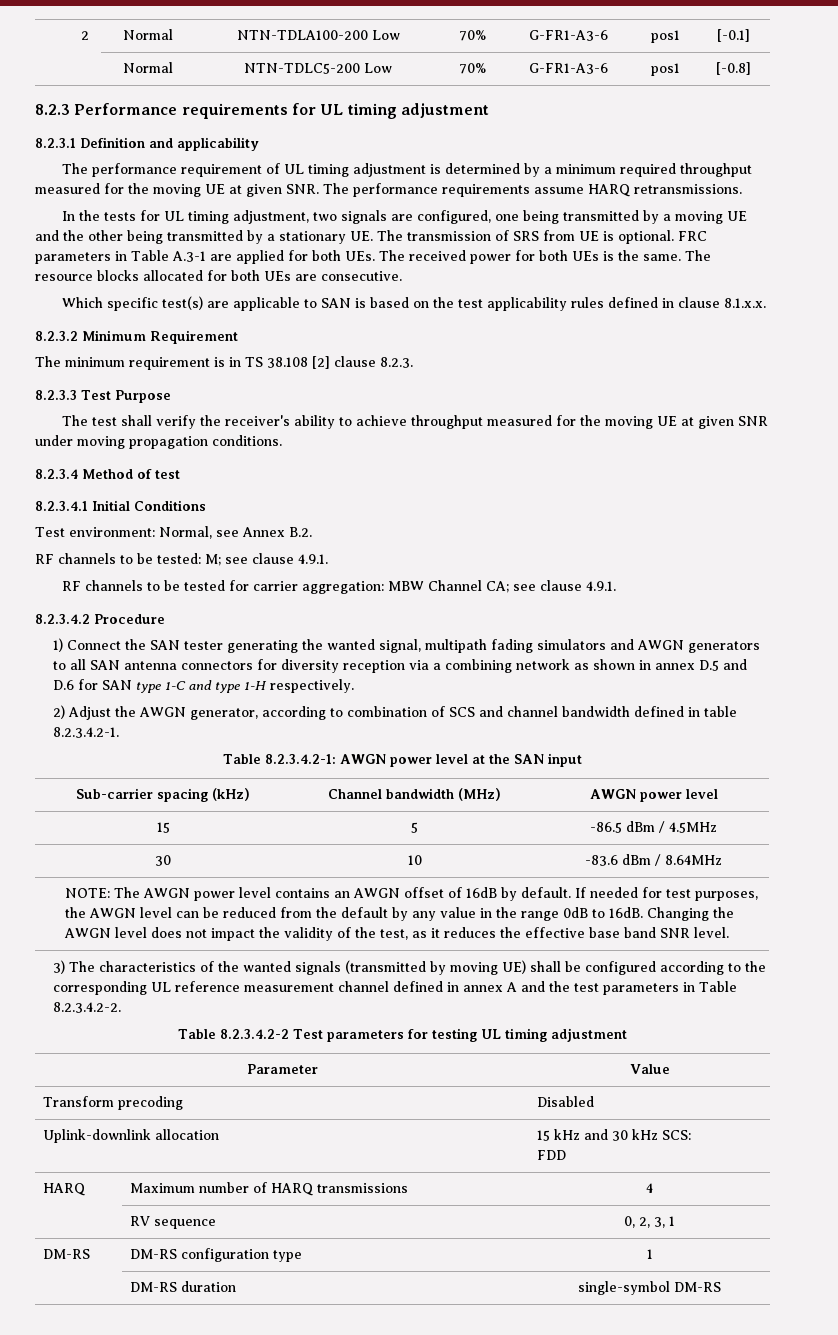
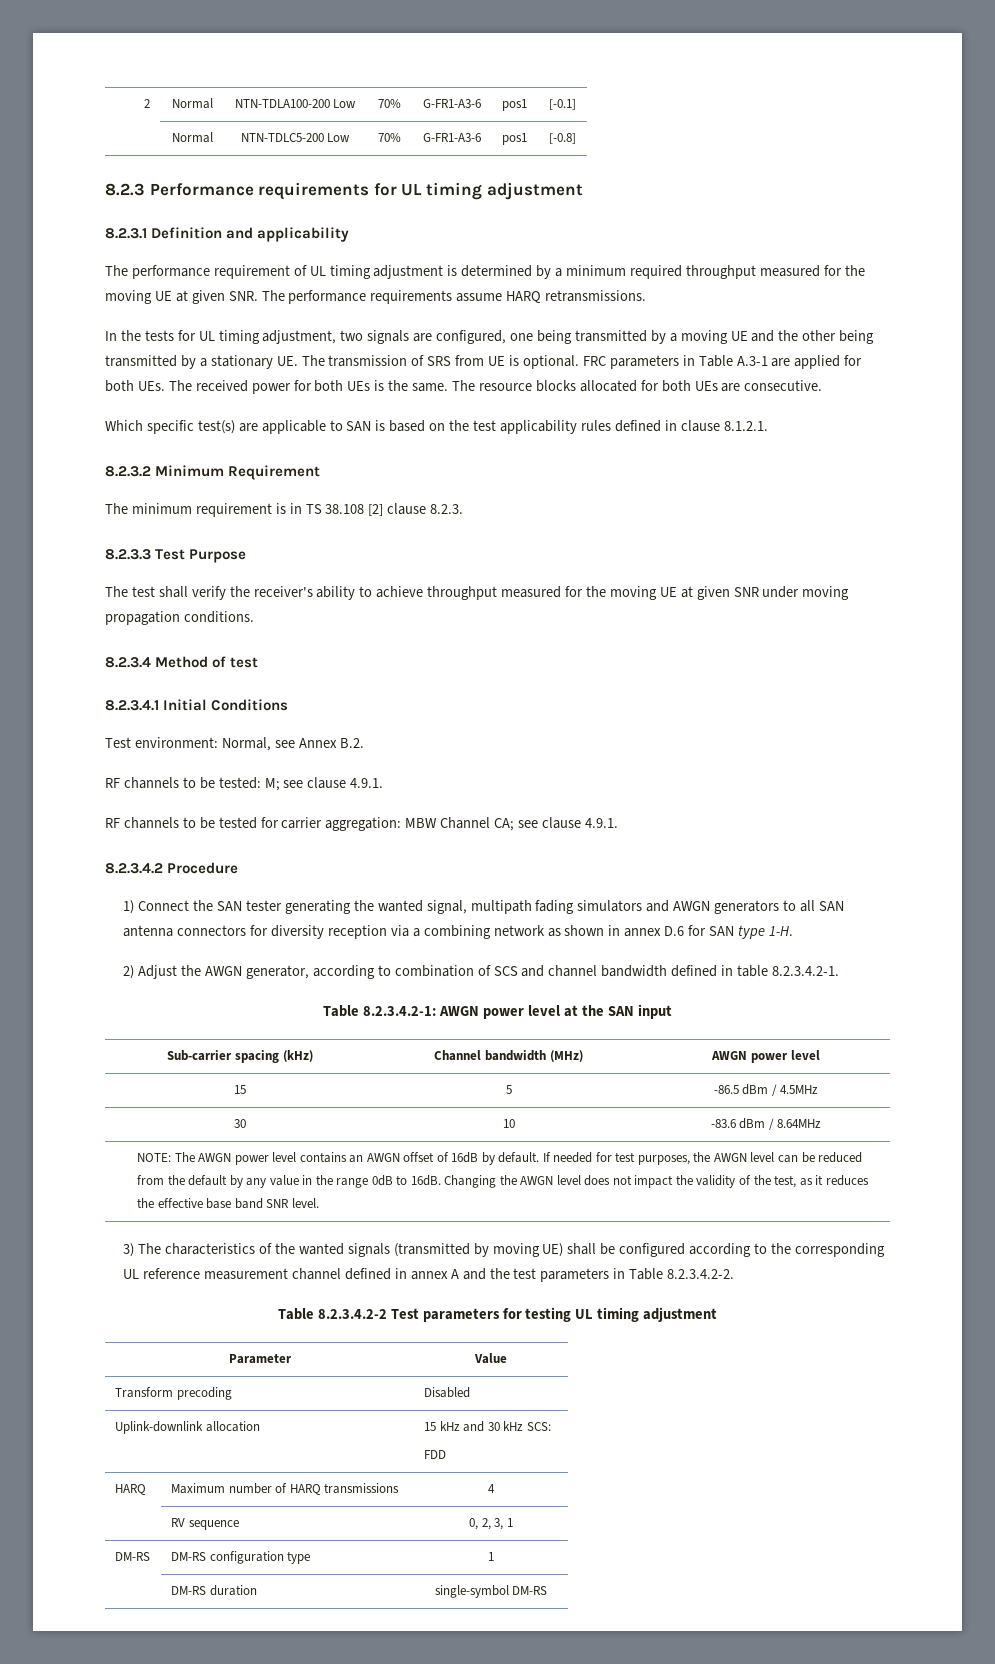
[723,298,766,308] 8.1.x.x. -> [723,421,768,431] 8.1.2.1.
[698,659,747,671] D.5 and -> (662, 932) none
[164,679,354,693] 1-C and type 1-H respectively. -> [768,926,793,936] 1-H.

